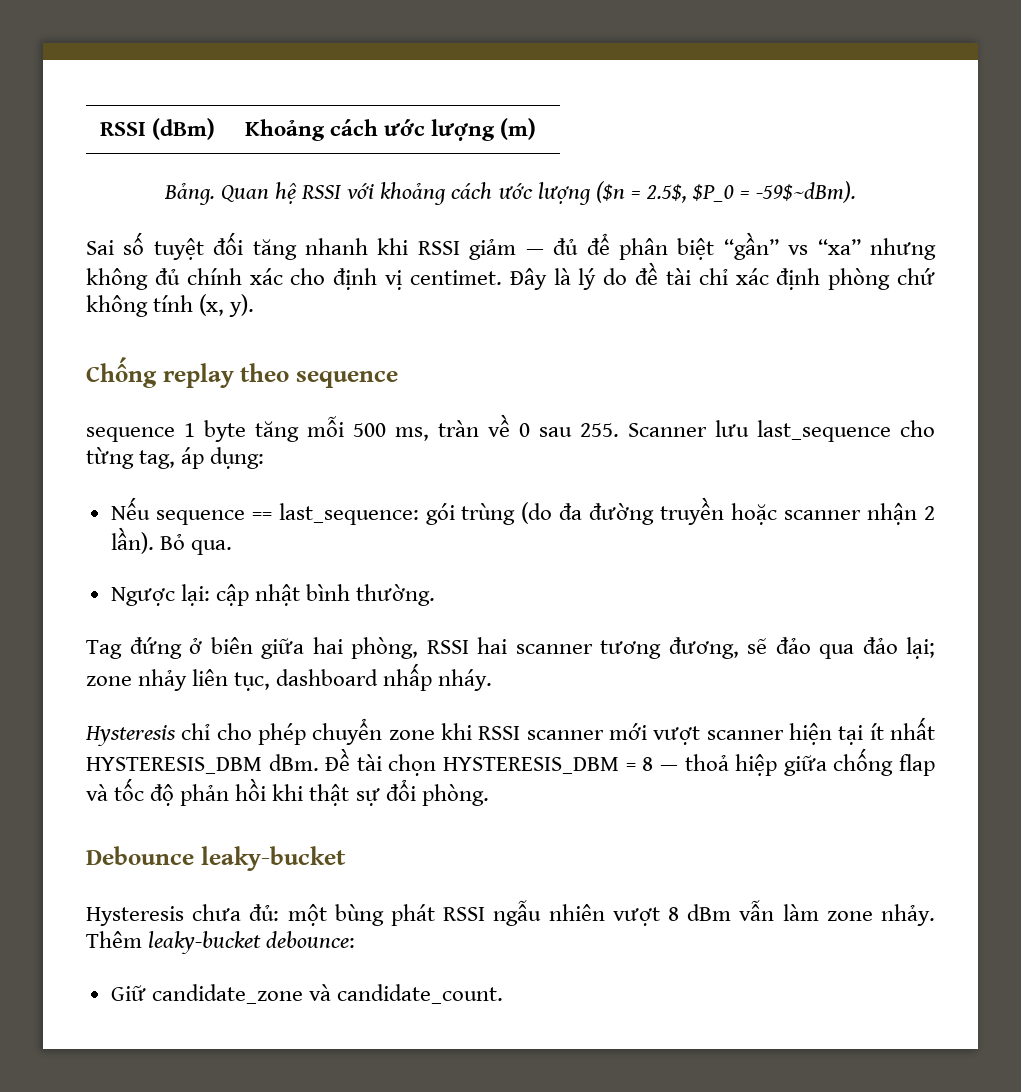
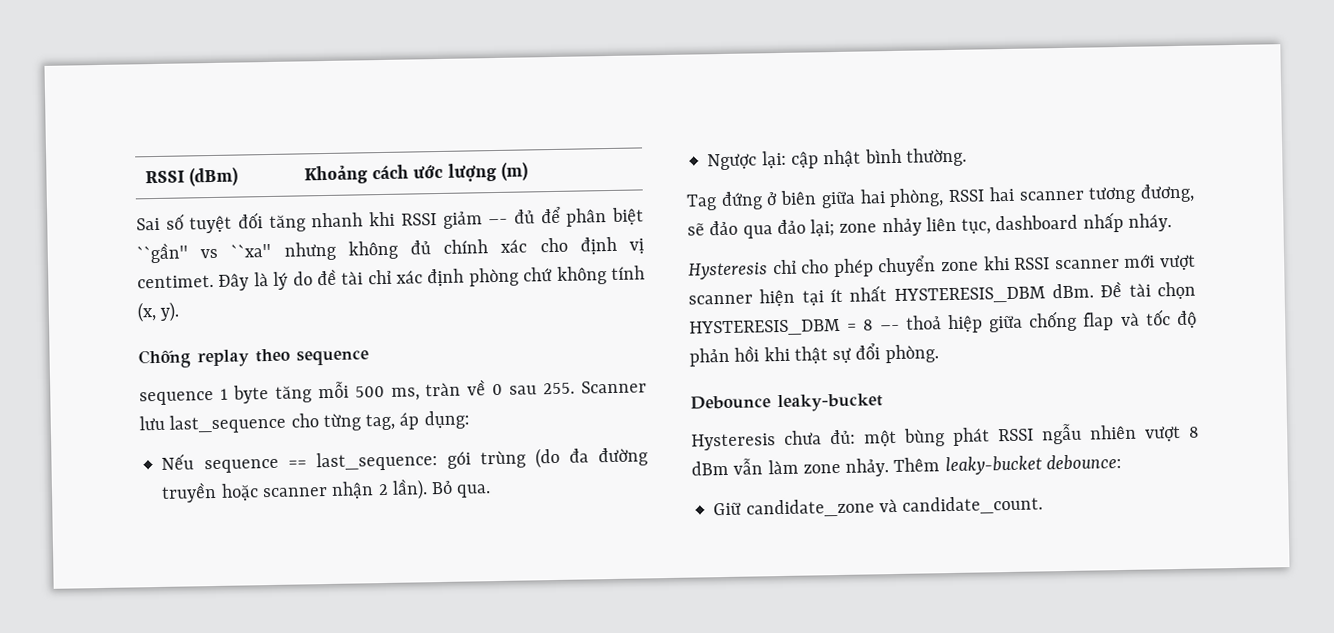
[163,181,857,205] // Bảng. Quan hệ RSSI với khoảng cách ước lượng ($n = 2.5$, $P_0 = -59$~dBm). -> (528, 171) none
[525,249,544,255] — -> [488,218,509,225] –-
[723,232,861,260] “gần” vs “xa” -> [136,242,272,264] ``gần'' vs ``xa''
[659,765,678,771] — -> [879,324,900,331] –-

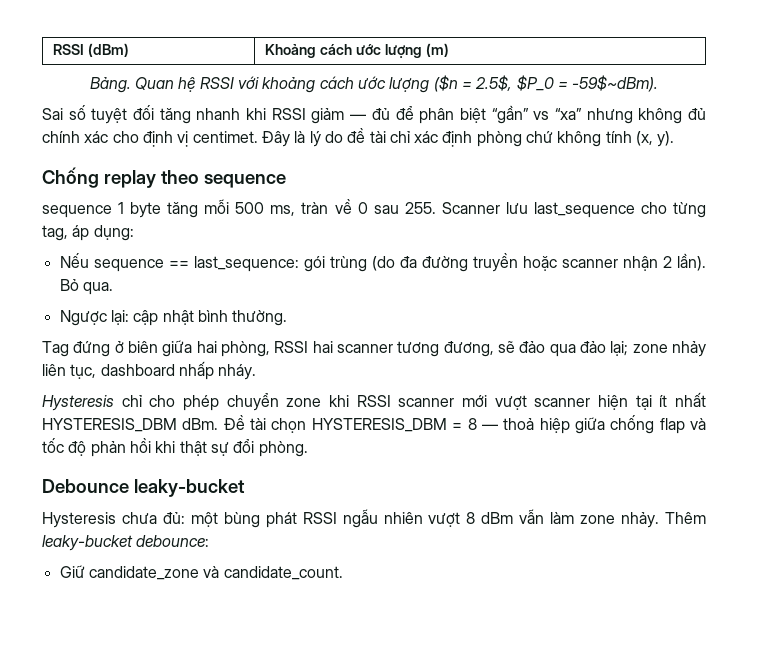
(528, 171) none -> [89,75,659,93] // Bảng. Quan hệ RSSI với khoảng cách ước lượng ($n = 2.5$, $P_0 = -59$~dBm).
[488,218,509,225] –- -> [350,114,367,120] —
[136,242,272,264] ``gần'' vs ``xa'' -> [491,105,582,124] “gần” vs “xa”
[879,324,900,331] –- -> [481,424,498,430] —

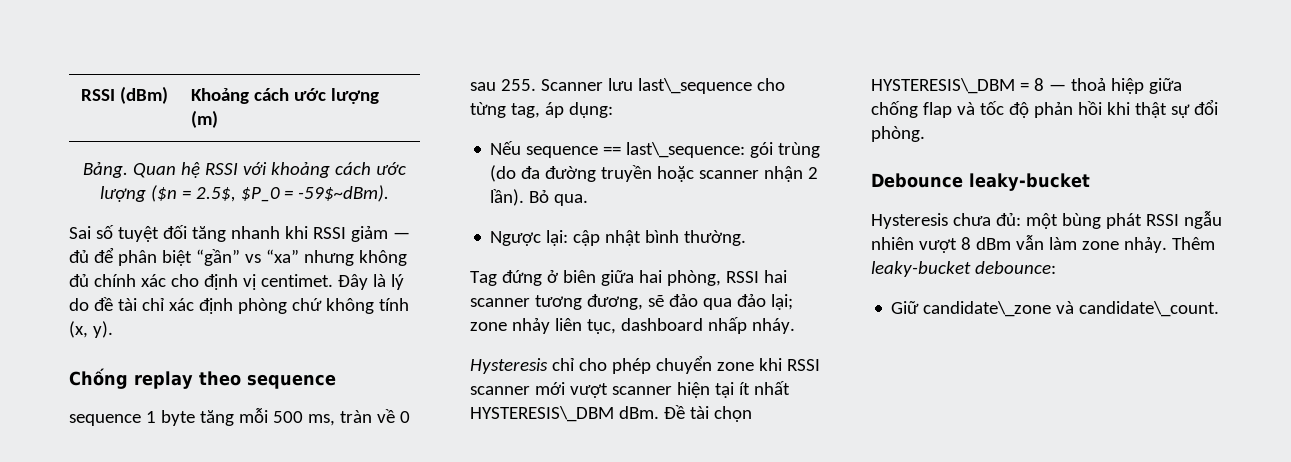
[533,202,635,218] last_sequence -> [637,78,752,94] last\_sequence
[193,256,299,272] last_sequence: -> [626,142,746,158] last\_sequence:
[42,418,177,432] HYSTERESIS_DBM -> [470,406,614,422] HYSTERESIS\_DBM
[311,418,447,432] HYSTERESIS_DBM -> [871,78,1015,94] HYSTERESIS\_DBM
[88,566,343,580] candidate_zone và candidate_count. -> [923,301,1220,317] candidate\_zone và candidate\_count.

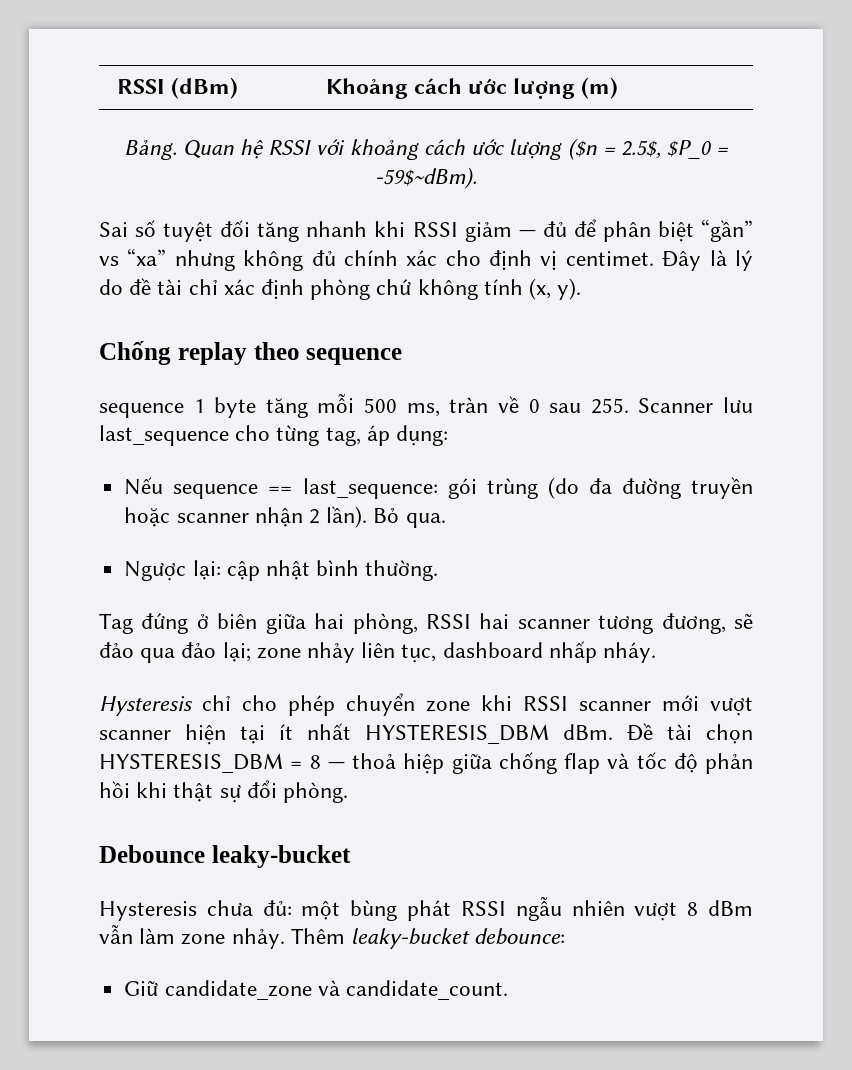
[637,78,752,94] last\_sequence -> [99,425,229,446] last_sequence
[626,142,746,158] last\_sequence: -> [302,478,438,499] last_sequence:
[470,406,614,422] HYSTERESIS\_DBM -> [365,724,549,744] HYSTERESIS_DBM
[871,78,1015,94] HYSTERESIS\_DBM -> [99,753,283,773] HYSTERESIS_DBM
[923,301,1220,317] candidate\_zone và candidate\_count. -> [164,980,508,1000] candidate_zone và candidate_count.

